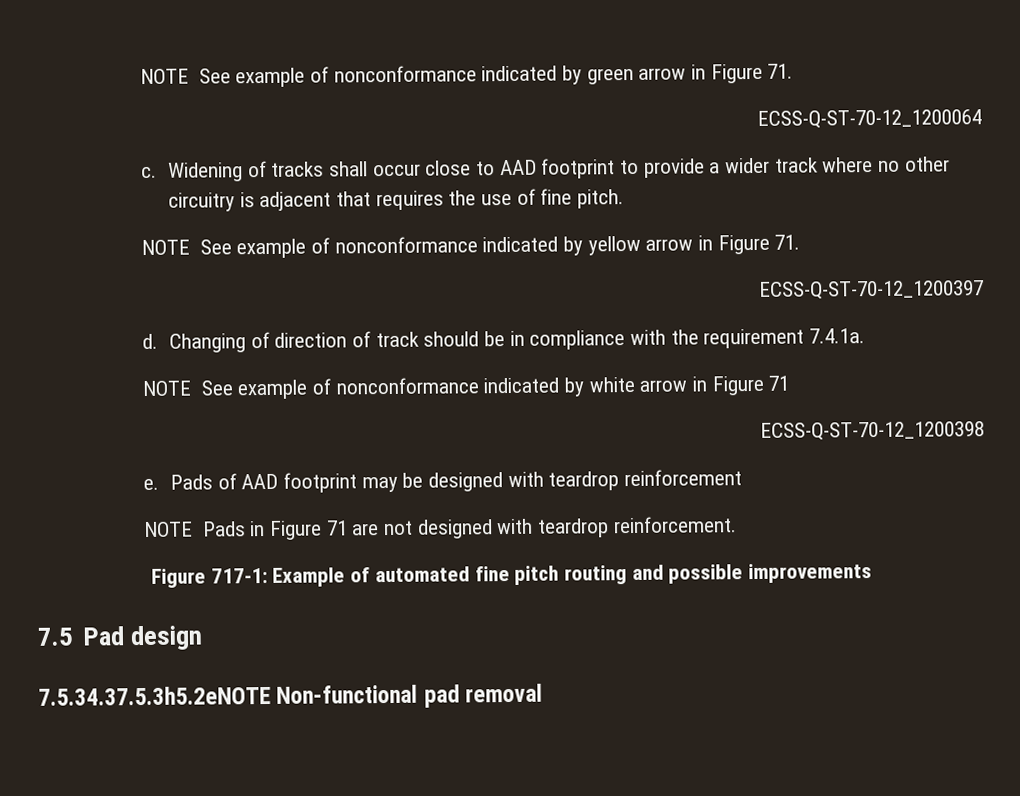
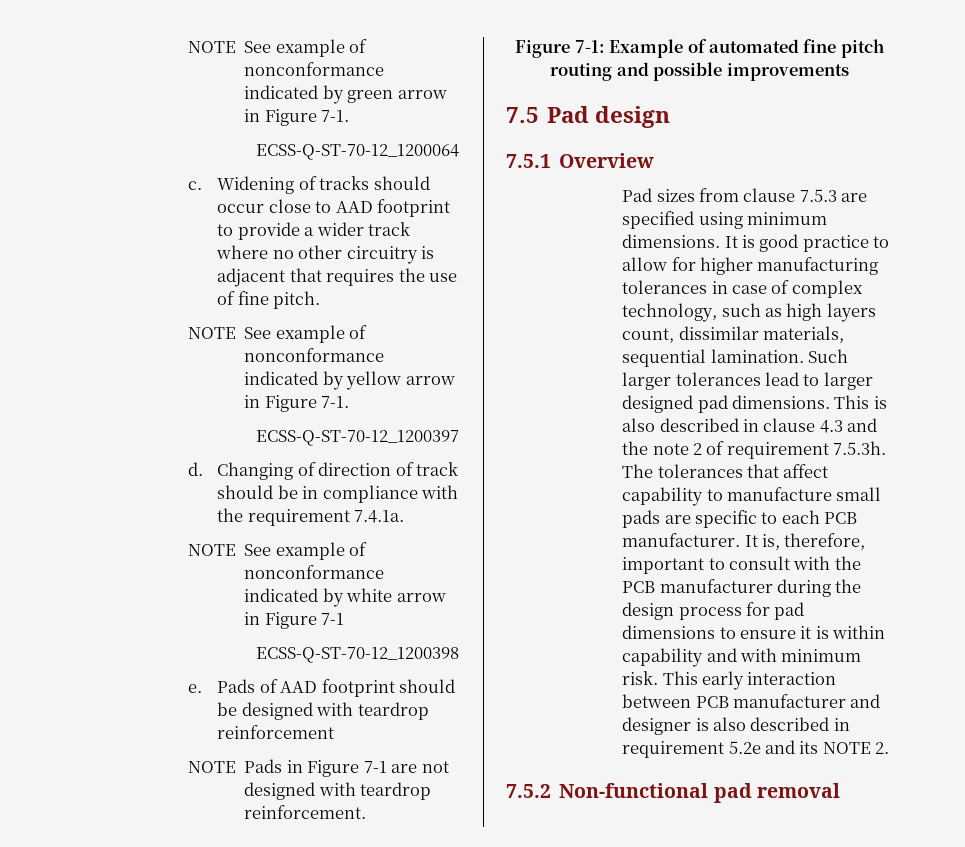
[767,63,794,79] 71. -> [321,110,350,122] 7-1.
[328,161,368,177] shall -> [373,176,430,190] should
[774,234,801,250] 71. -> [321,396,350,408] 7-1.
[768,375,790,391] 71 -> [321,613,345,625] 7-1
[361,476,398,493] may -> [399,679,456,693] should
[325,520,348,536] 71 -> [363,761,387,773] 7-1
[210,567,268,584] 717-1: -> [574,40,605,53] 7-1:
[38,685,271,706] 7.5.34.37.5.3h5.2eNOTE -> [506,153,655,168] [622,188,868,202] [622,211,828,229] [622,234,890,252] [622,257,879,275] [622,280,863,298] [622,303,876,322] [622,326,845,343] [622,349,849,367] [622,372,873,390] [622,395,887,413] [622,418,878,433] [622,441,887,459] [622,464,829,478] [622,487,882,506] [622,510,858,528] [622,533,866,550] [622,556,861,574] [622,579,862,597] [622,602,805,620] [622,625,886,639] [622,648,862,667] [622,671,837,690] [622,694,881,708] [622,717,850,735] [622,740,890,758] [506,784,551,798] 7.5.1 Overview // Pad sizes from clause 7.5.3 are specified using minimum dimensions. It is good practice to allow for higher manufacturing tolerances in case of complex technology, such as high layers count, dissimilar materials, sequential lamination. Such larger tolerances lead to larger designed pad dimensions. This is also described in clause 4.3 and the note 2 of requirement 7.5.3h. The tolerances that affect capability to manufacture small pads are specific to each PCB manufacturer. It is, therefore, important to consult with the PCB manufacturer during the design process for pad dimensions to ensure it is within capability and with minimum risk. This early interaction between PCB manufacturer and designer is also described in requirement 5.2e and its NOTE 2. // 7.5.2

